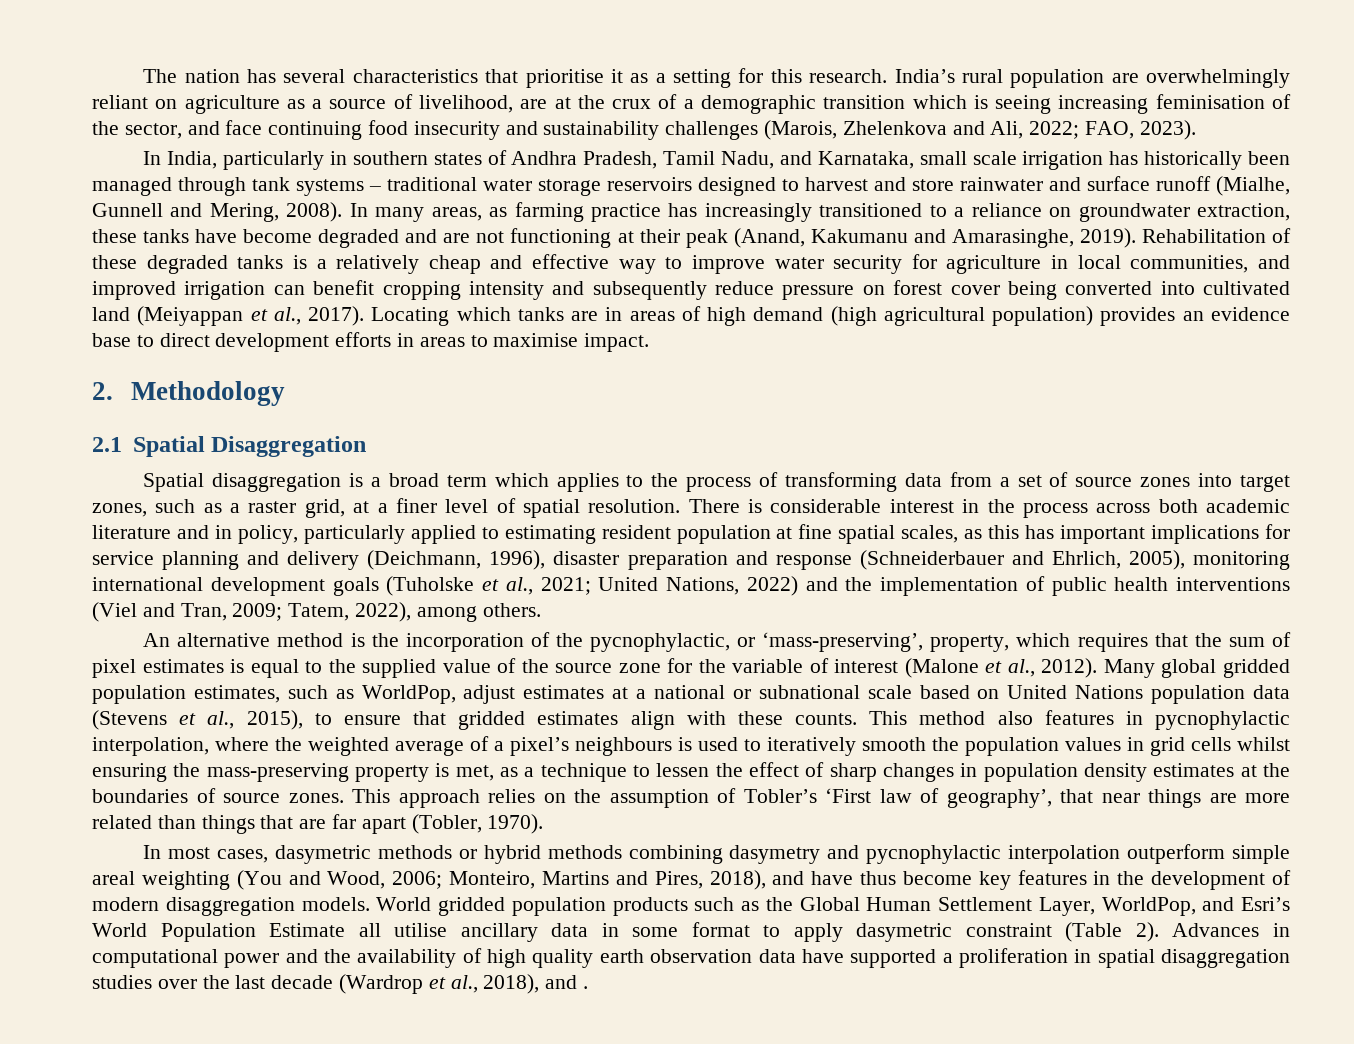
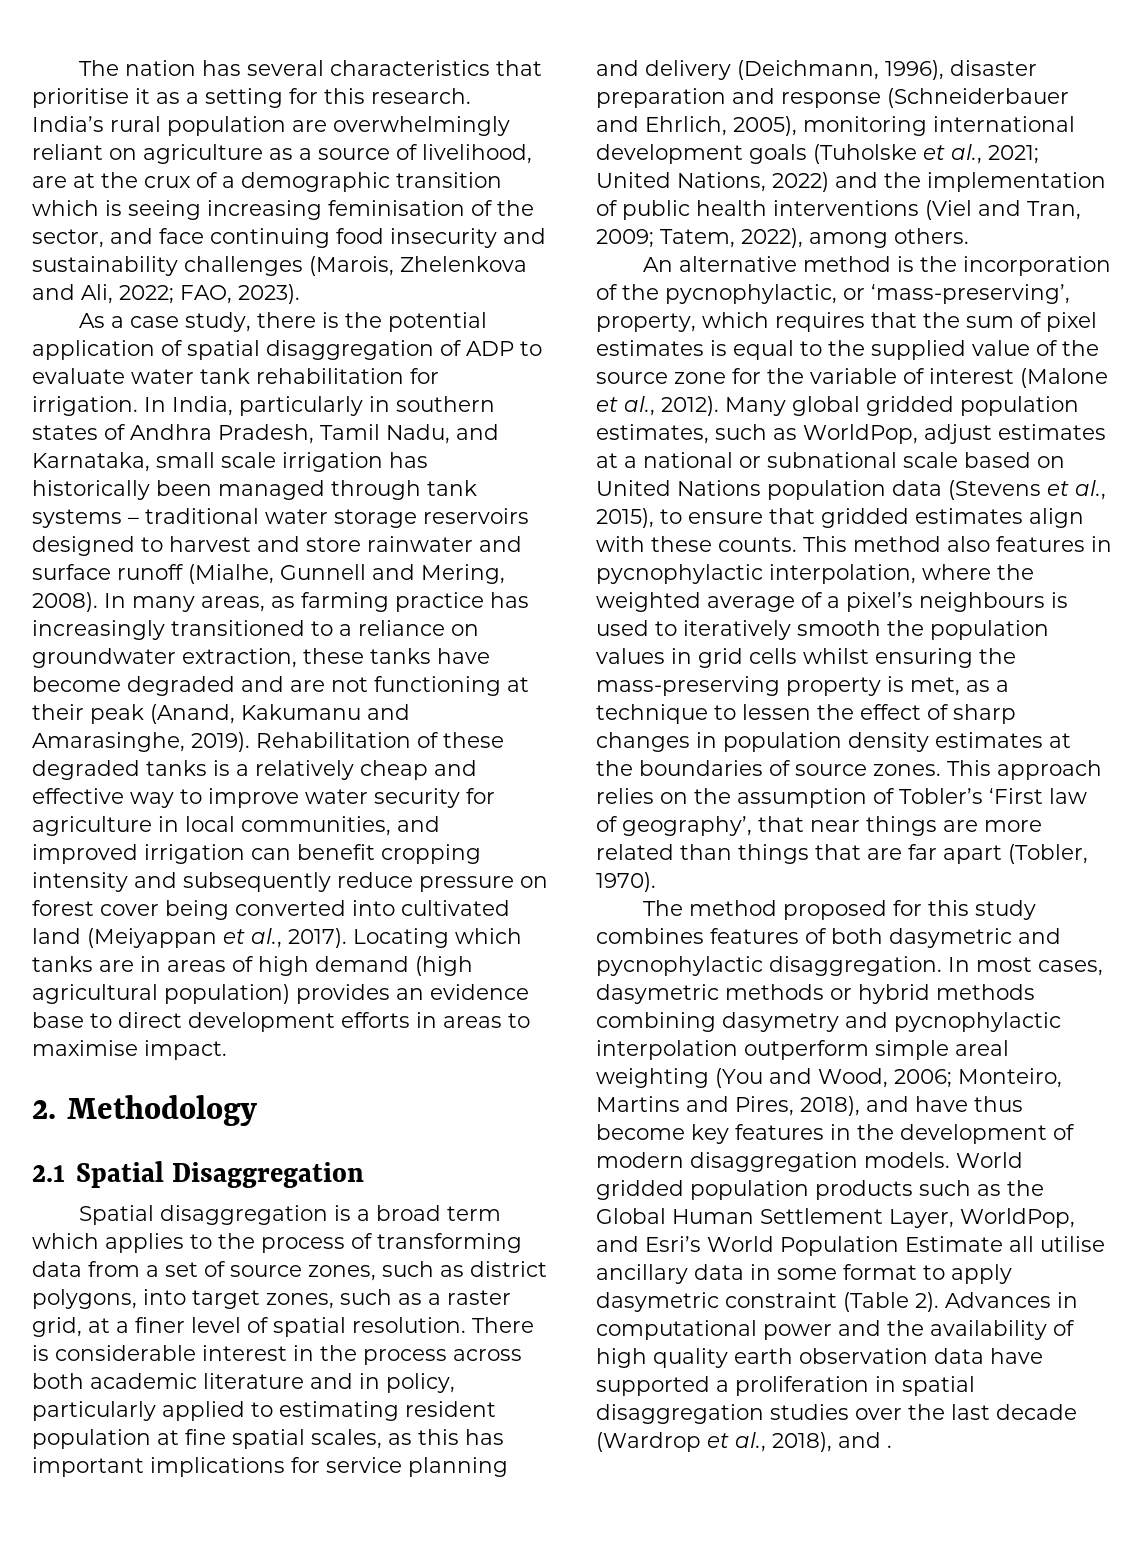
(1196, 130) none -> [78,312,487,332] [32,340,542,360] [32,368,439,384] [32,396,138,416] As a case study, there is the potential application of spatial disaggregation of ADP to evaluate water tank rehabilitation for irrigation.
[1140,477,1191,487] zones -> [308,1261,547,1281] [32,1289,137,1309] zones, such as district polygons,
(544, 824) none -> [642,900,1036,920] [596,928,1061,948] [596,956,942,976] The method proposed for this study combines features of both dasymetric and pycnophylactic disaggregation.

